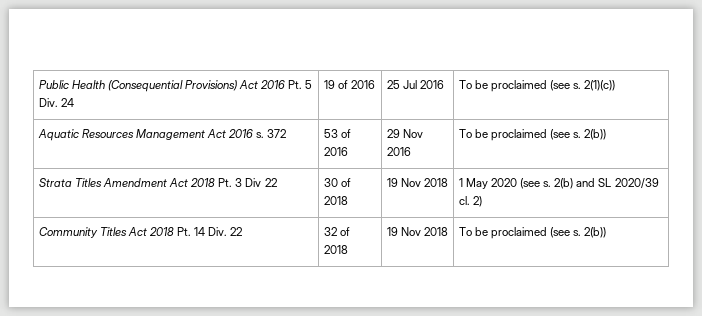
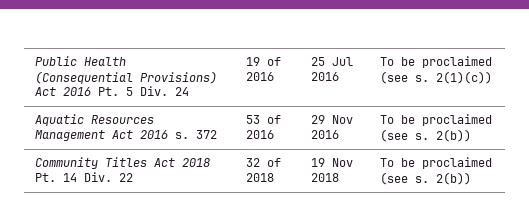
[38,178,277,187] [323,178,351,187] [323,196,348,205] [386,178,448,187] [458,178,659,189] [458,196,482,207] // Strata Titles Amendment Act 2018 Pt. 3 Div 22 | 30 of 2018 | 19 Nov 2018 | 1 May 2020 (see s. 2(b) and SL 2020/39 cl. 2) -> (471, 135) none

